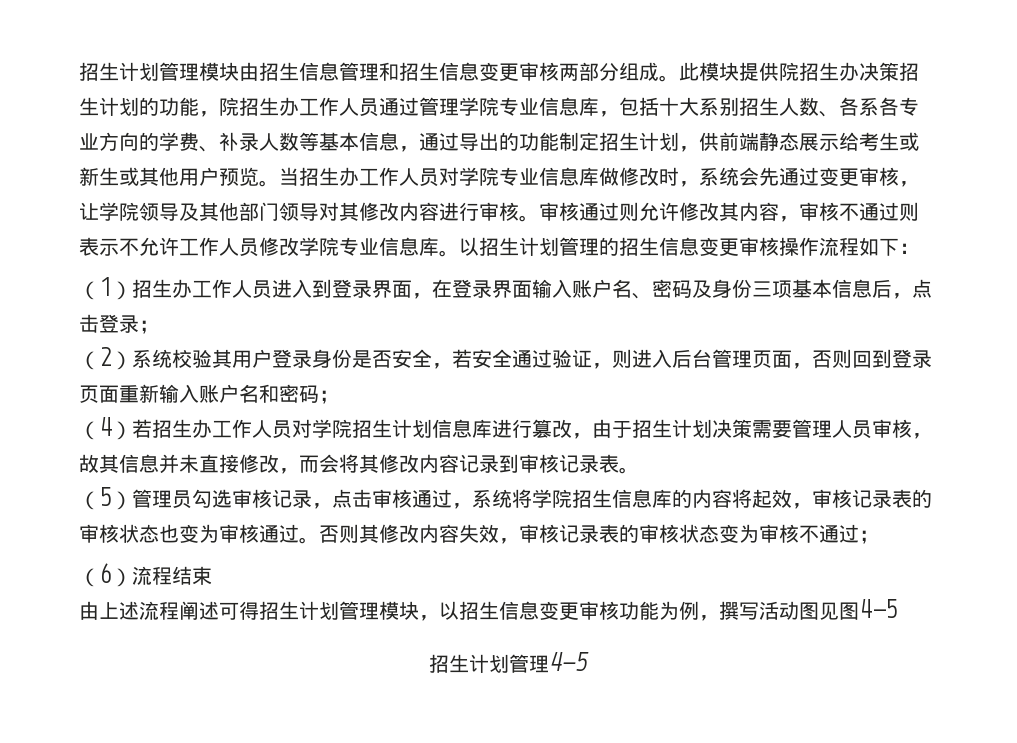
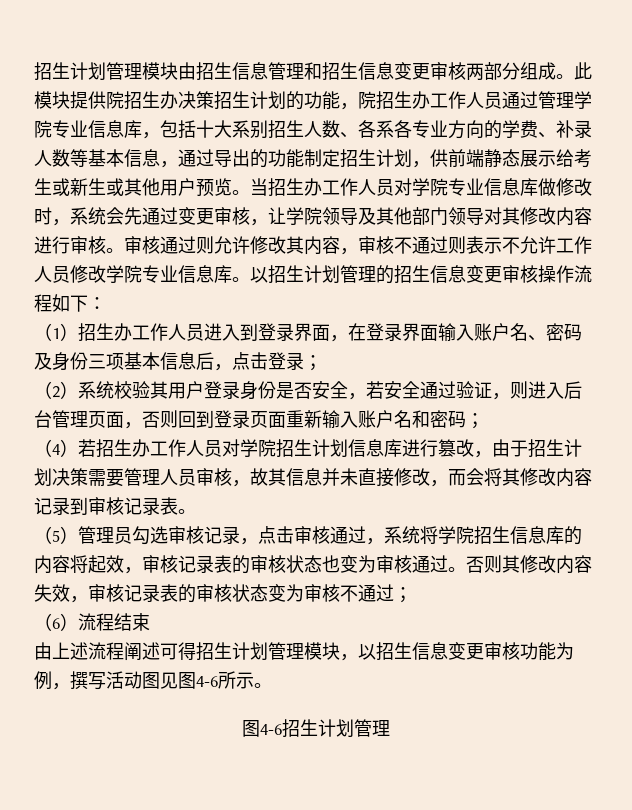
[859,599,898,618] [429,652,589,673] 4-5 // 招生计划管理4-5 -> [196,671,272,689] [242,719,390,737] 4-6所示。 // 图4-6招生计划管理

